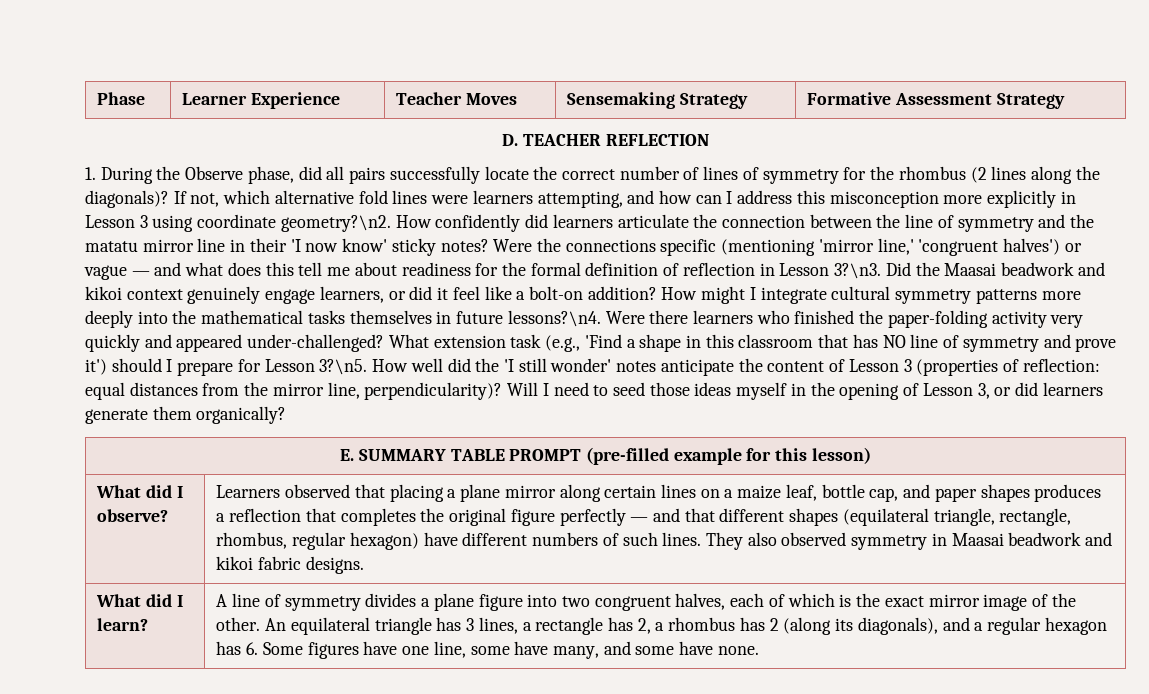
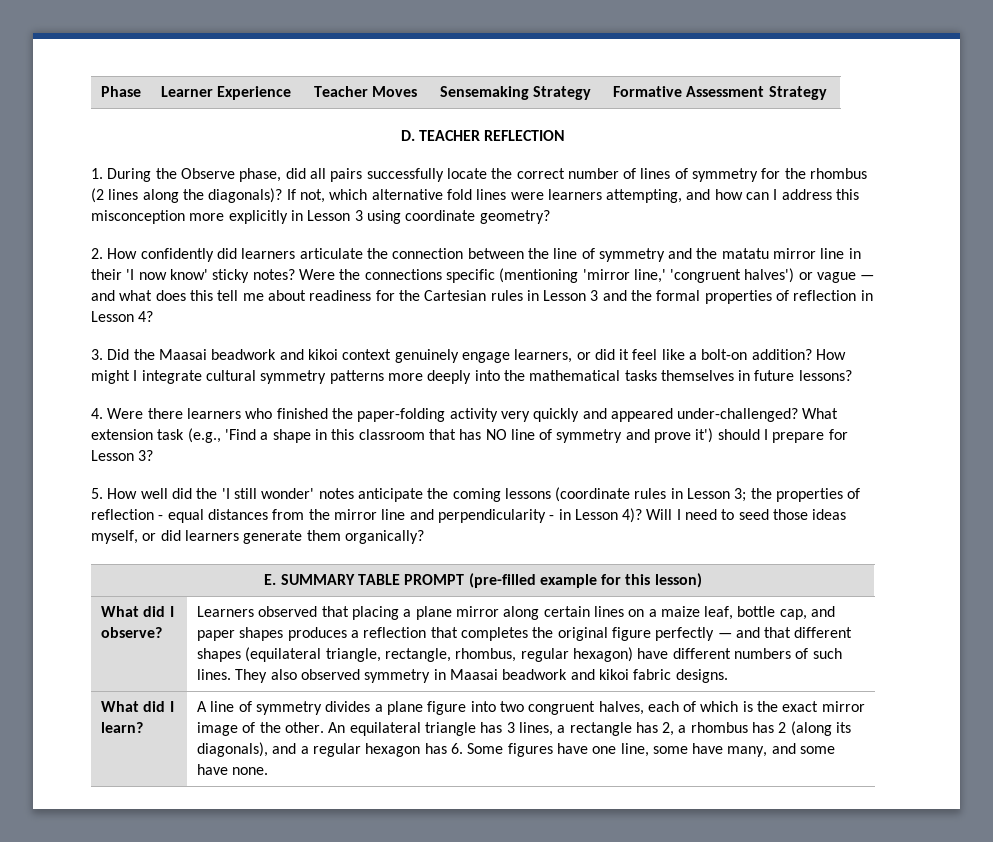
[280,215,391,232] geometry?\n2. -> [479,210,550,224] [91,248,103,259] geometry? // 2.
[530,262,659,276] formal definition -> [424,290,772,304] Cartesian rules in Lesson 3 and the formal properties
[834,263,882,279] 3?\n3. -> [138,311,154,322] [91,349,103,360] 4? // 3.
[507,310,601,327] lessons?\n4. -> [798,370,852,381] [91,408,103,419] lessons? // 4.
[319,359,368,375] 3?\n5. -> [138,450,154,461] [91,488,103,499] 3? // 5.
[767,358,1100,376] content of Lesson 3 (properties of reflection: -> [452,487,861,502] [91,509,164,520] coming lessons (coordinate rules in Lesson 3; the properties of reflection -
[327,382,503,400] line, perpendicularity)? -> [381,508,643,523] line and perpendicularity - in Lesson 4)?
[736,382,990,400] myself in the opening of Lesson 3, -> [91,530,138,544] myself,

